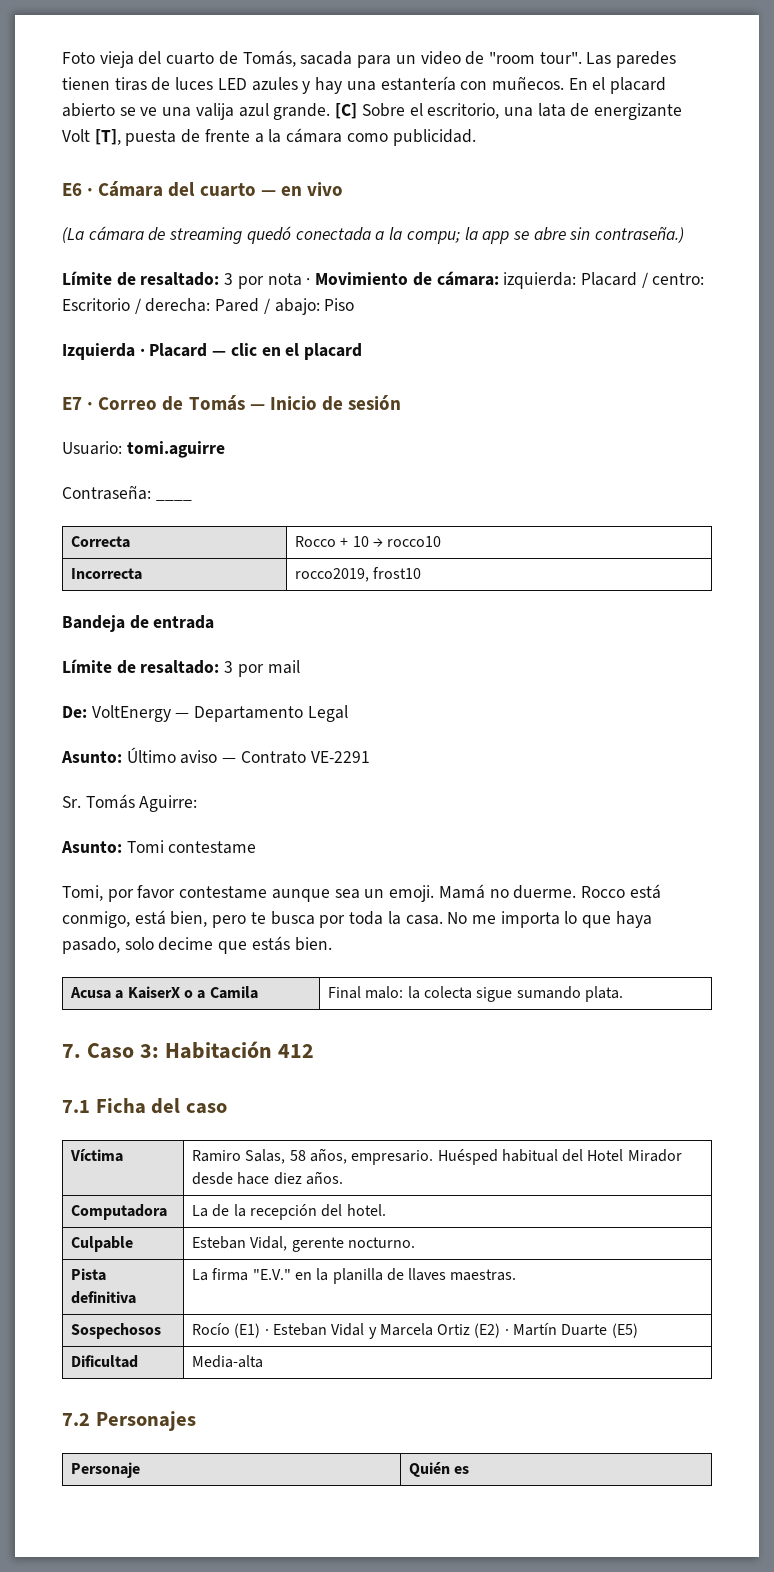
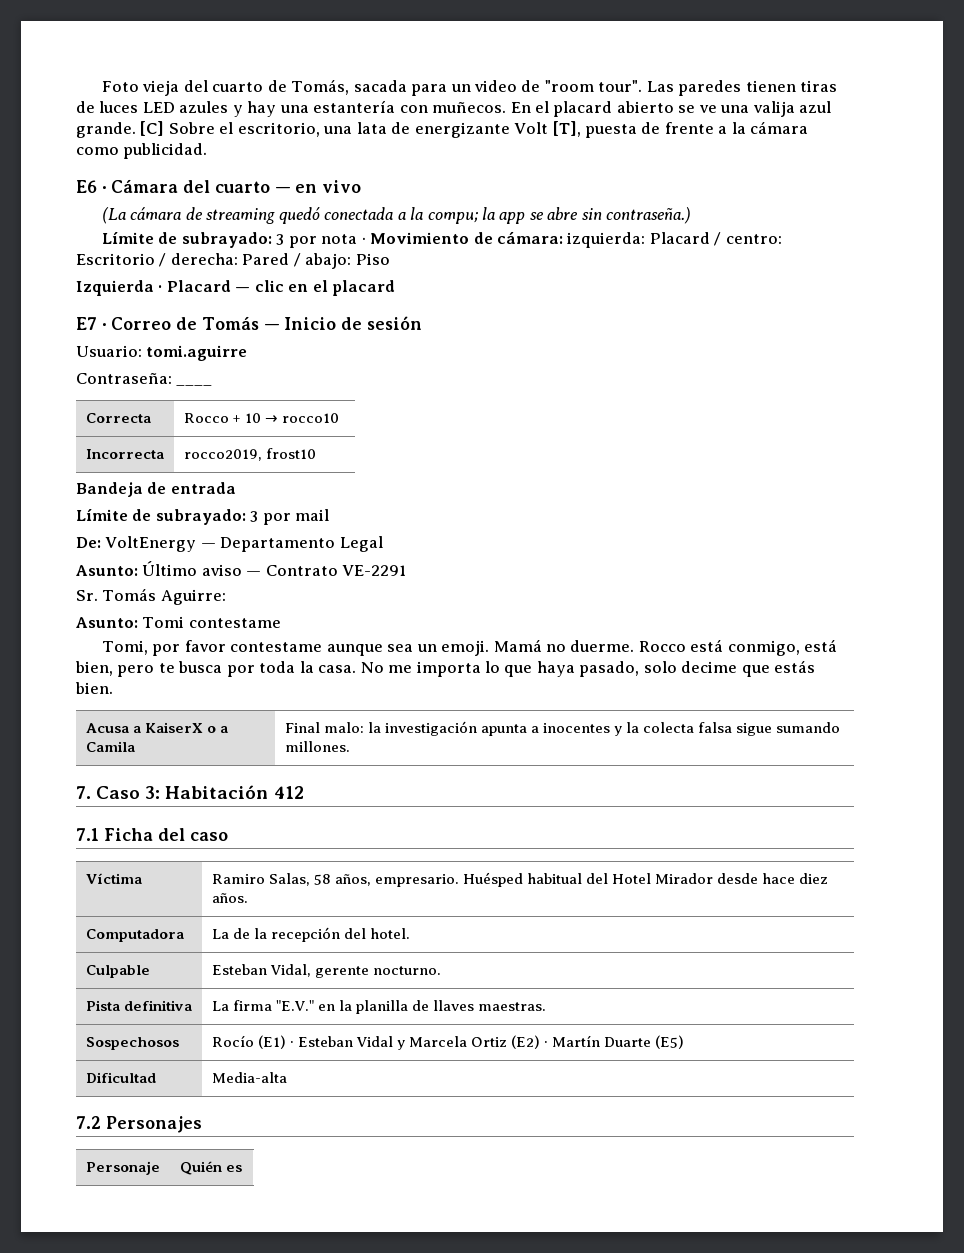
[140,272,220,286] resaltado: -> [181,232,272,248] subrayado:
[140,660,220,674] resaltado: -> [155,509,246,525] subrayado:
[423,986,472,999] colecta -> [384,721,733,736] investigación apunta a inocentes y la colecta falsa
[584,986,623,1002] plata. -> [284,741,350,752] millones.

